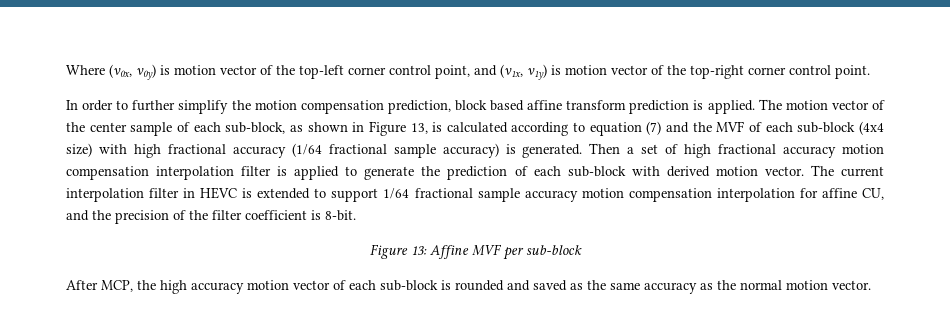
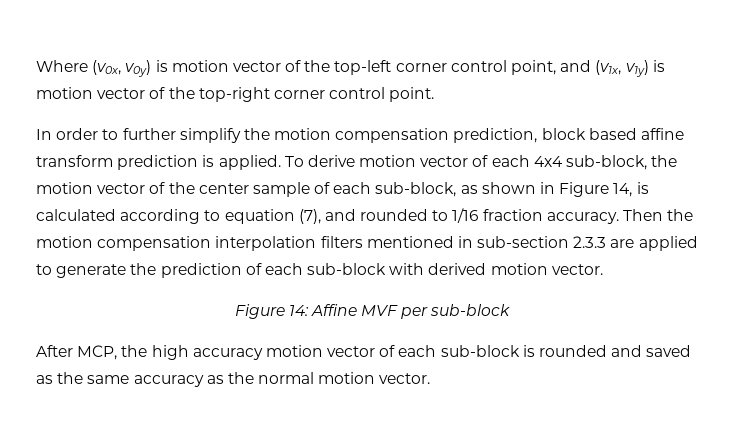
[758,99,782,110] The -> [284,155,678,170] To derive motion vector of each 4x4 sub-block, the
[410,123,428,134] 13, -> [613,183,633,197] 14,
[646,121,885,135] [66,143,885,158] [66,166,288,180] (7) and the MVF of each sub-block (4x4 size) with high fractional accuracy (1/64 fractional sample accuracy) is generated. Then a set of high fractional accuracy motion compensation interpolation filter is -> [298,208,694,224] [36,236,635,251] (7), and rounded to 1/16 fraction accuracy. Then the motion compensation interpolation filters mentioned in sub-section 2.3.3 are
[810,165,884,177] [66,187,884,202] [66,210,356,224] [369,244,427,259] The current interpolation filter in HEVC is extended to support 1/64 fractional sample accuracy motion compensation interpolation for affine CU, and the precision of the filter coefficient is 8-bit. // Figure 13: -> [234,304,309,319] // Figure 14:

